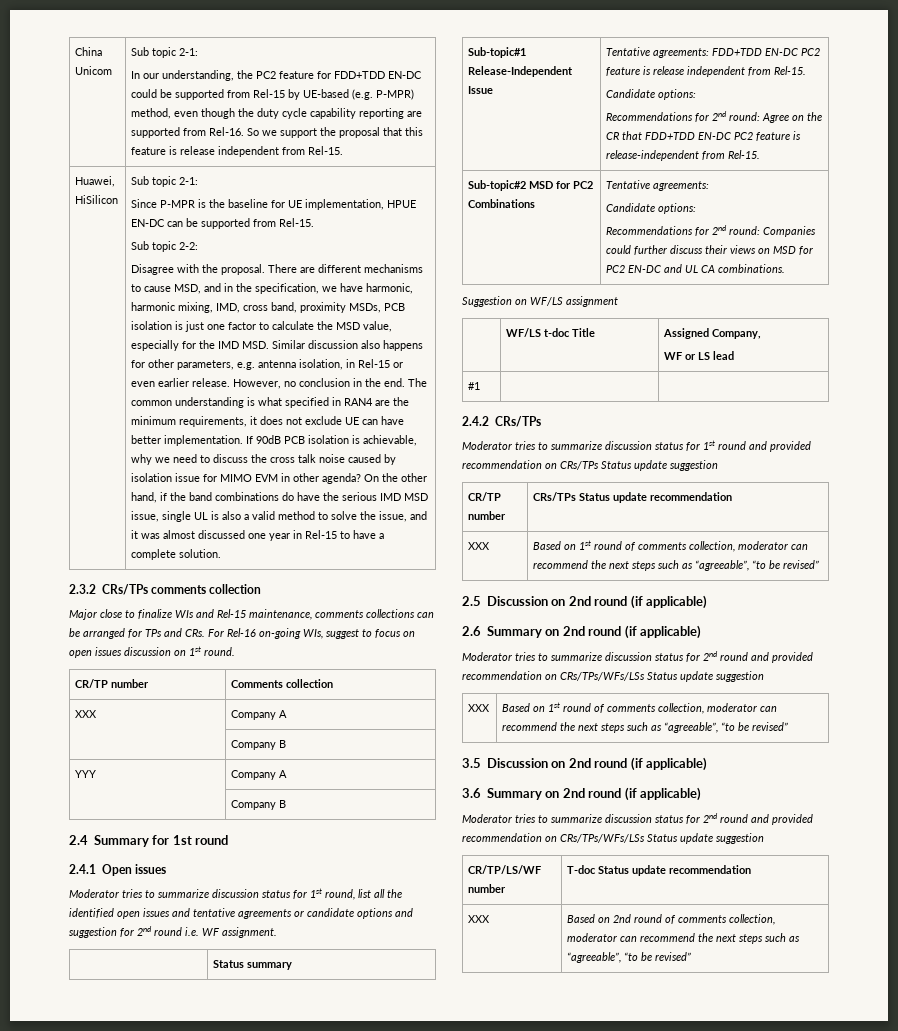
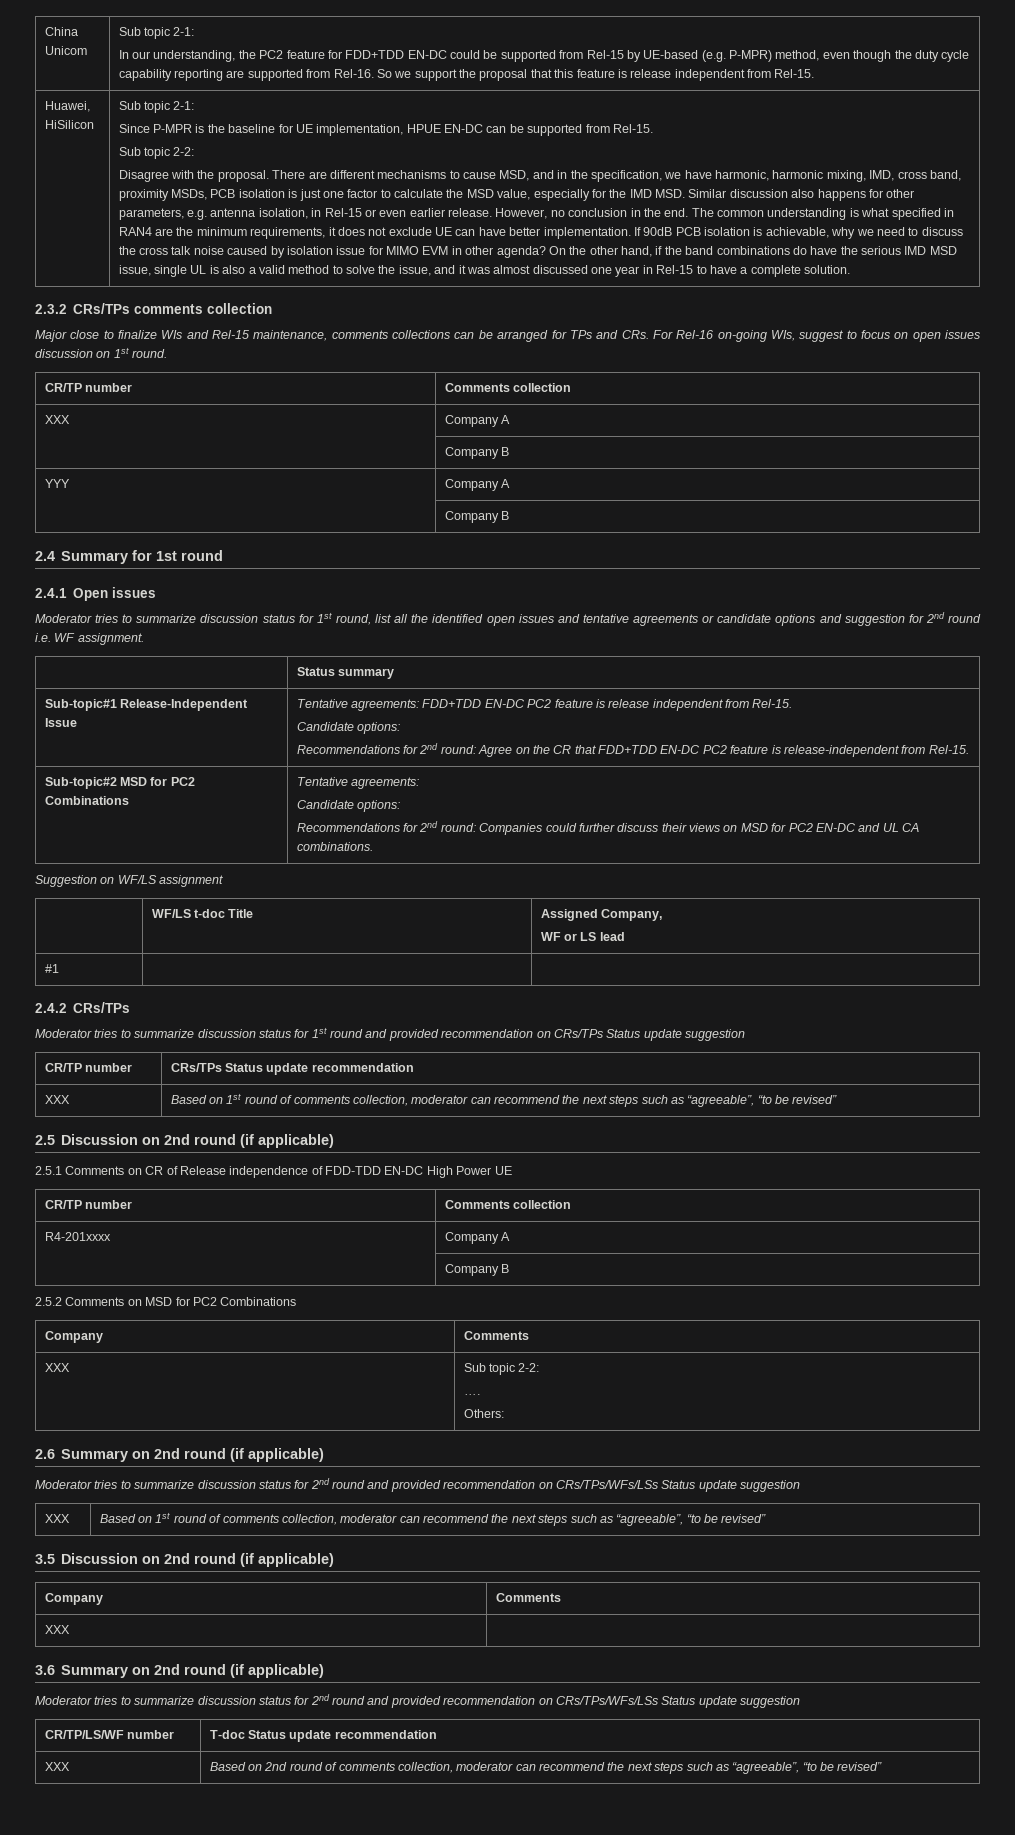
(708, 602) none -> [35,1166,512,1178] [44,1200,133,1209] [444,1200,572,1209] [44,1232,111,1241] [444,1232,511,1244] [444,1264,510,1276] [35,1297,297,1306] [44,1331,103,1343] [463,1331,529,1340] [44,1363,70,1372] [463,1363,540,1375] [463,1394,480,1395] [463,1409,504,1418] // 2.5.1 Comments on CR of Release independence of FDD-TDD EN-DC High Power UE // CR/TP number | Comments collection // R4-201xxxx | Company A // | Company B // 2.5.2 Comments on MSD for PC2 Combinations // Company | Comments // XXX | Sub topic 2-2: // …. // Others:
(708, 764) none -> [44,1593,103,1605] [495,1593,561,1602] [44,1625,70,1634] // Company | Comments // XXX |

